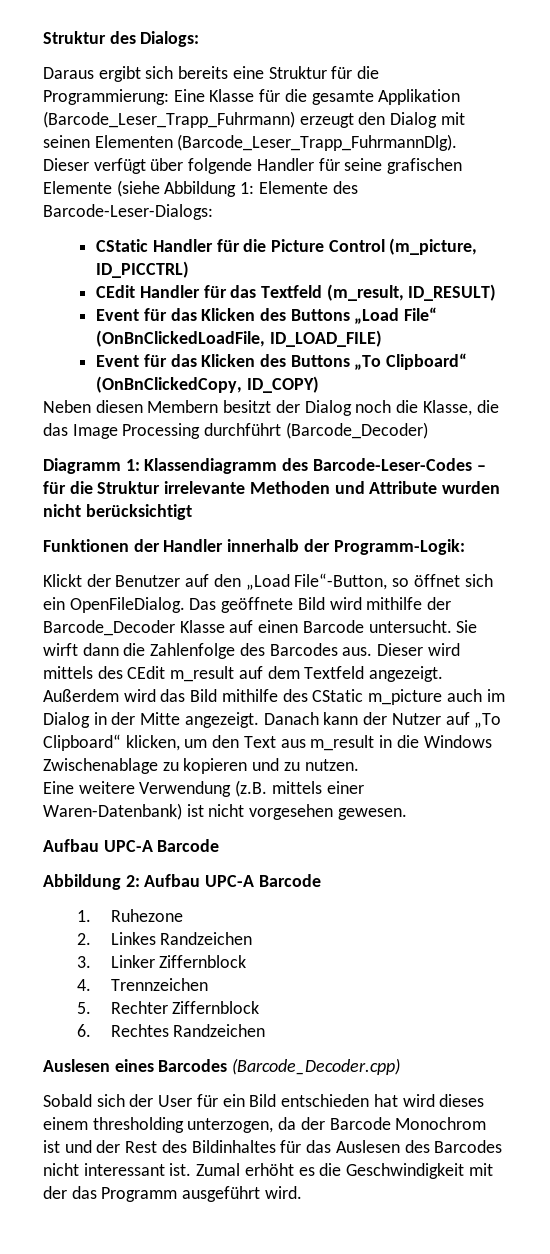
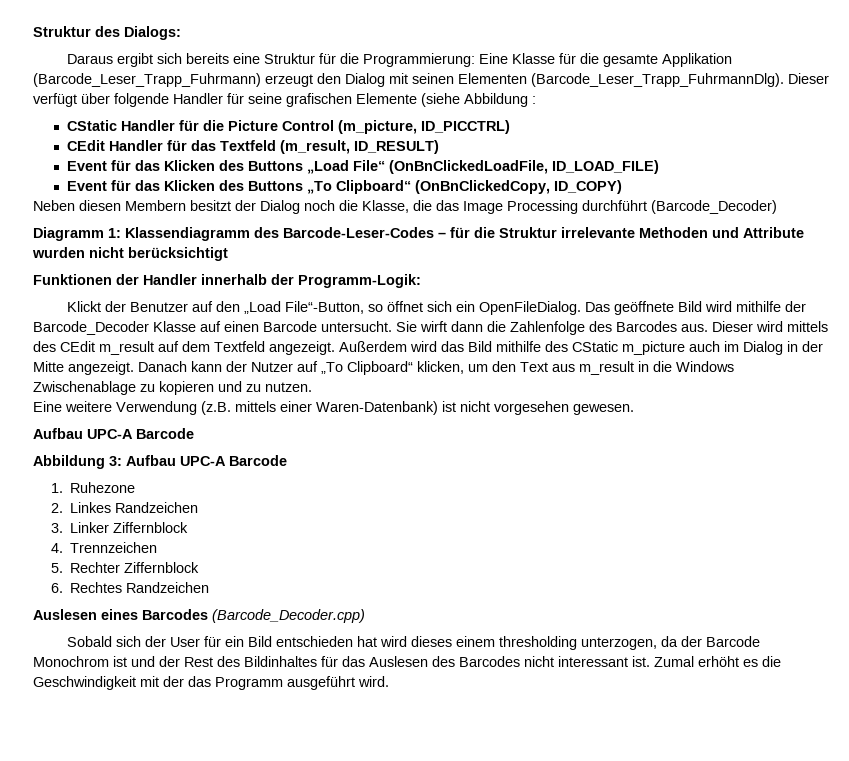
[240,181,358,194] [43,204,213,220] 1: Elemente des Barcode-Leser-Dialogs: -> [532,96,536,104] :
[125,875,140,887] 2: -> [109,456,122,466] 3:

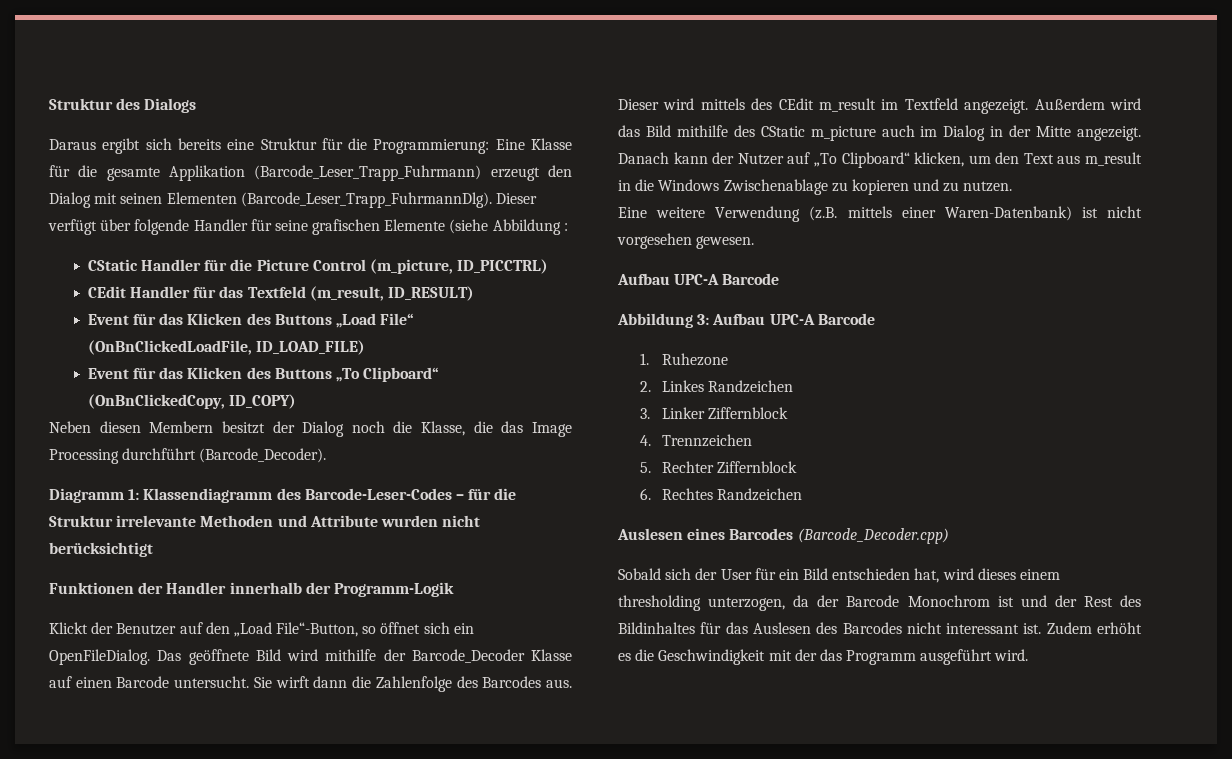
[124,26,181,40] Dialogs: -> [144,98,197,113] Dialogs
[651,200,777,214] (Barcode_Decoder) -> [199,448,327,463] (Barcode_Decoder).
[298,274,421,288] Programm-Logik: -> [333,582,454,597] Programm-Logik
[158,341,210,352] auf dem -> [881,99,899,110] im
[357,636,378,647] hat -> [914,568,940,583] hat,
[654,656,694,667] Zumal -> [1046,622,1092,634] Zudem

